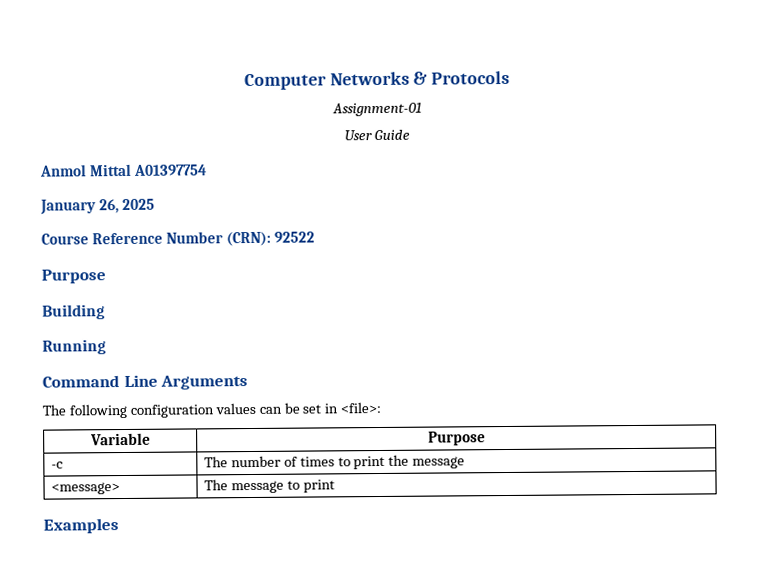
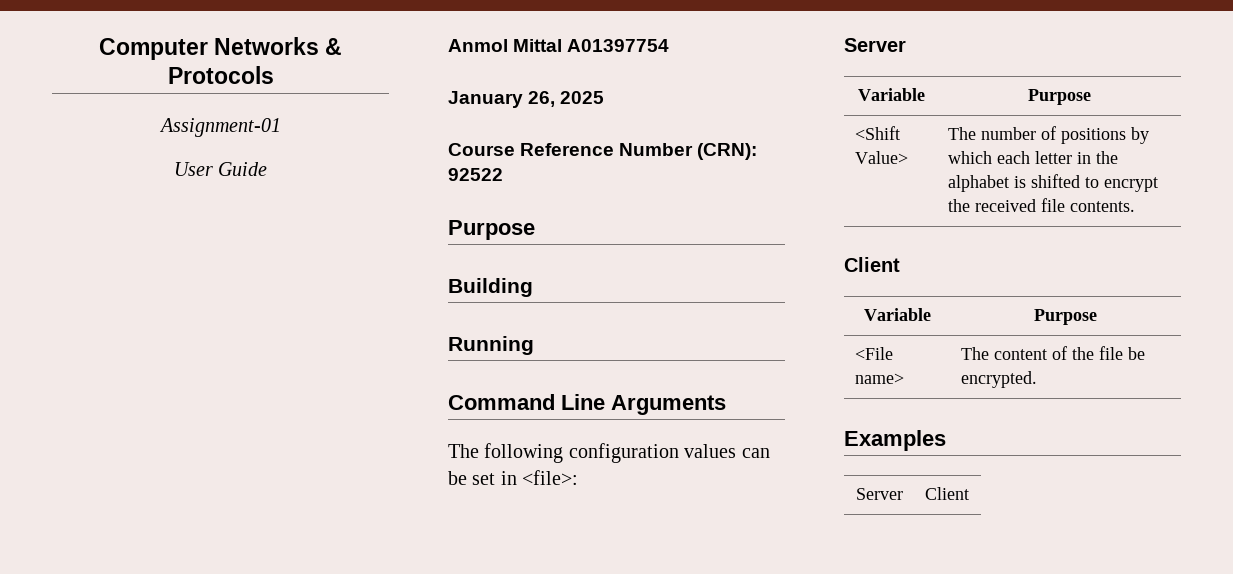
[89,432,151,446] [427,431,486,446] [50,461,63,469] // Variable | Purpose // -c -> [844,38,906,52] [857,88,925,101] [1027,89,1091,105] [854,126,900,140] [854,151,908,164] // Server // Variable | Purpose // <Shift Value>
[299,454,466,470] [50,482,120,495] [203,479,335,494] times to print the message // <message> | The message to print -> [1060,127,1149,144] [947,151,1118,164] [947,174,1158,192] [947,198,1135,212] [844,257,900,272] [864,308,931,321] [1034,309,1097,325] [854,347,893,360] [854,373,904,384] [960,346,1145,360] [960,371,1037,388] positions by which each letter in the alphabet is shifted to encrypt the received file contents. // Client // Variable | Purpose // <File name> | The content of the file be encrypted.
(119, 526) none -> [855,488,903,500] [925,487,969,500] // Server | Client

